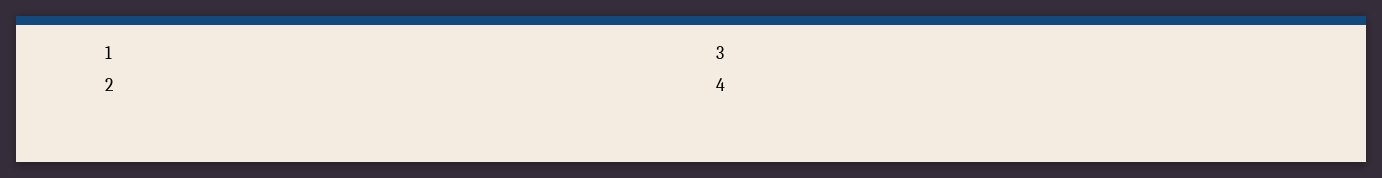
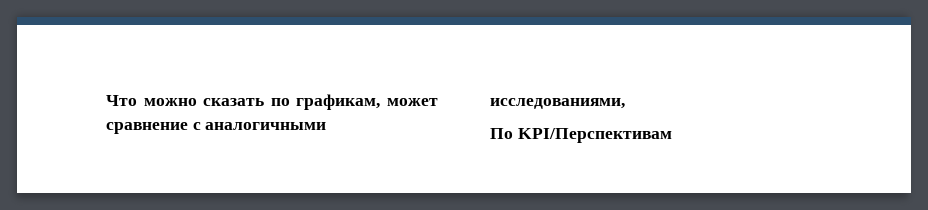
[105,46,112,59] [105,78,114,91] [716,46,724,59] [716,78,725,91] 1 // 2 // 3 // 4 -> [106,94,438,110] [106,122,327,134] [490,98,625,109] [490,128,672,143] Что можно сказать по графикам, может сравнение с аналогичными исследованиями, // По KPI/Перспективам

